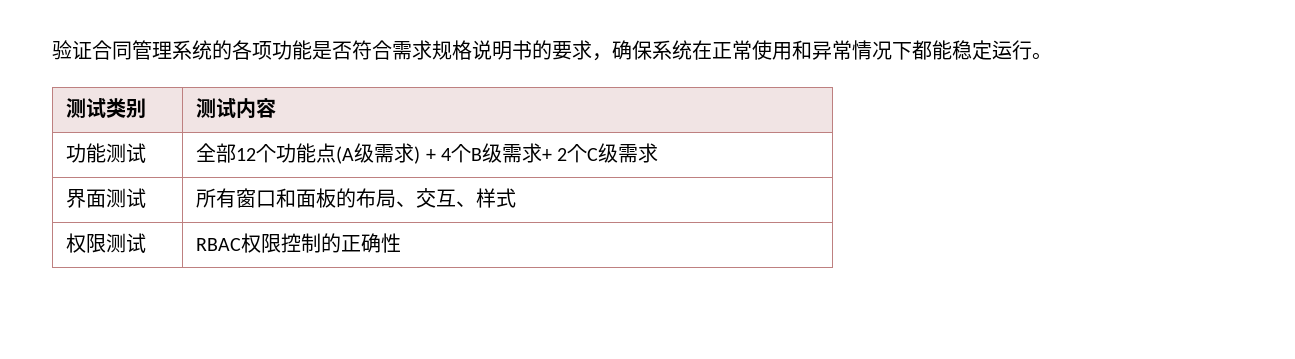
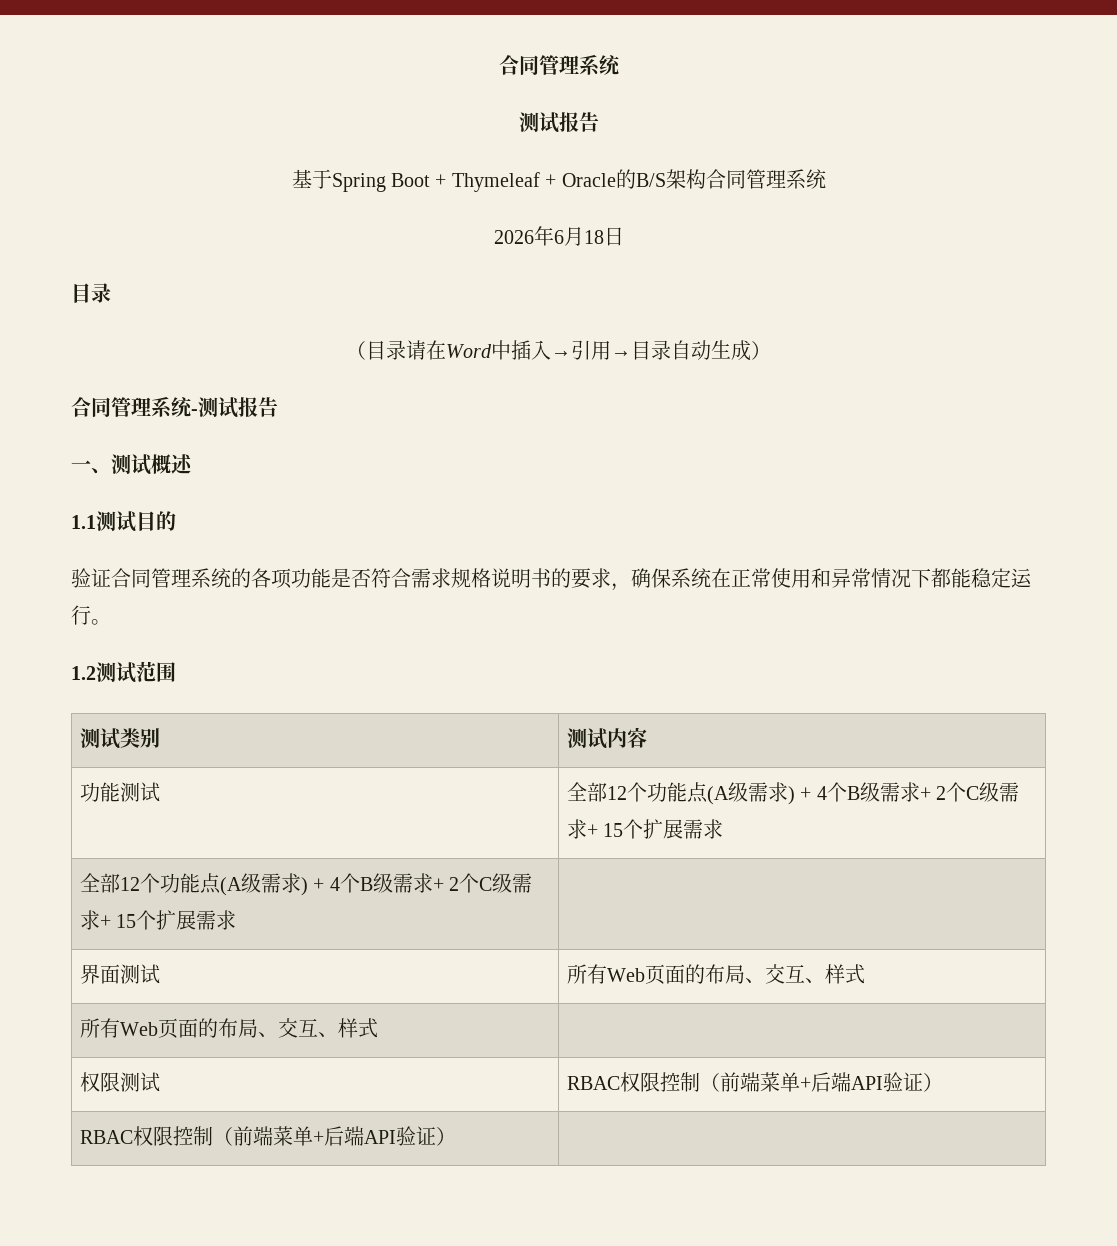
(52, 50) none -> [498,54,620,76] [518,112,599,133] [291,169,826,192] [493,226,624,246] [71,283,111,303] [346,340,771,361] [71,396,278,418] [71,454,193,475] [71,511,176,532] 合同管理系统 // 测试报告 // 基于Spring Boot + Thymeleaf + Oracle的B/S架构合同管理系统 // 2026年6月18日 // 目录 // （目录请在Word中插入→引用→目录自动生成） // 合同管理系统-测试报告 // 一、测试概述 // 1.1测试目的 //
(1052, 56) none -> [71,661,176,683] // 1.2测试范围
(659, 153) none -> [586,819,724,839] [79,873,532,896] [79,910,237,930] + 15个扩展需求 // 全部12个功能点(A级需求) + 4个B级需求+ 2个C级需求+ 15个扩展需求 |
[236,188,517,208] 窗口和面板的布局、交互、样式 -> [606,964,865,984] [79,1018,378,1038] Web页面的布局、交互、样式 // 所有Web页面的布局、交互、样式 |
[321,233,402,253] 的正确性 -> [699,1072,943,1092] [79,1126,456,1146] （前端菜单+后端API验证） // RBAC权限控制（前端菜单+后端API验证） |

